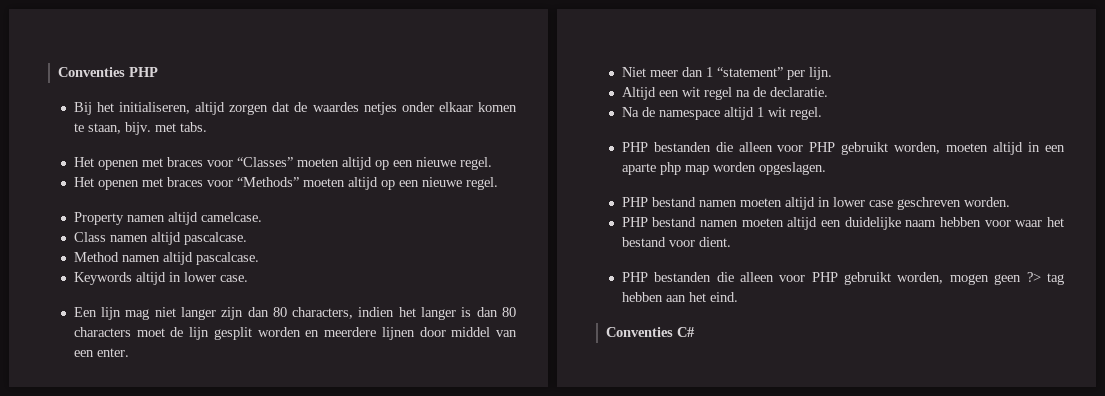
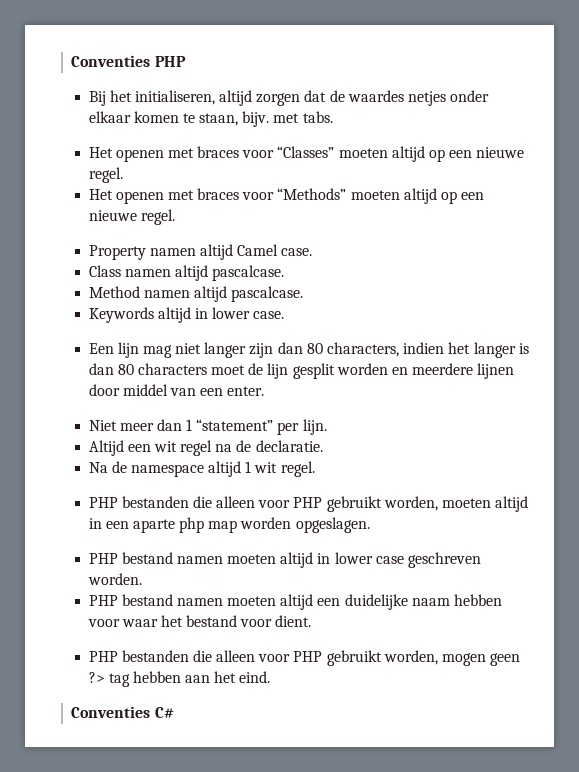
[200,212,262,222] camelcase. -> [237,244,313,256] Camel case.

